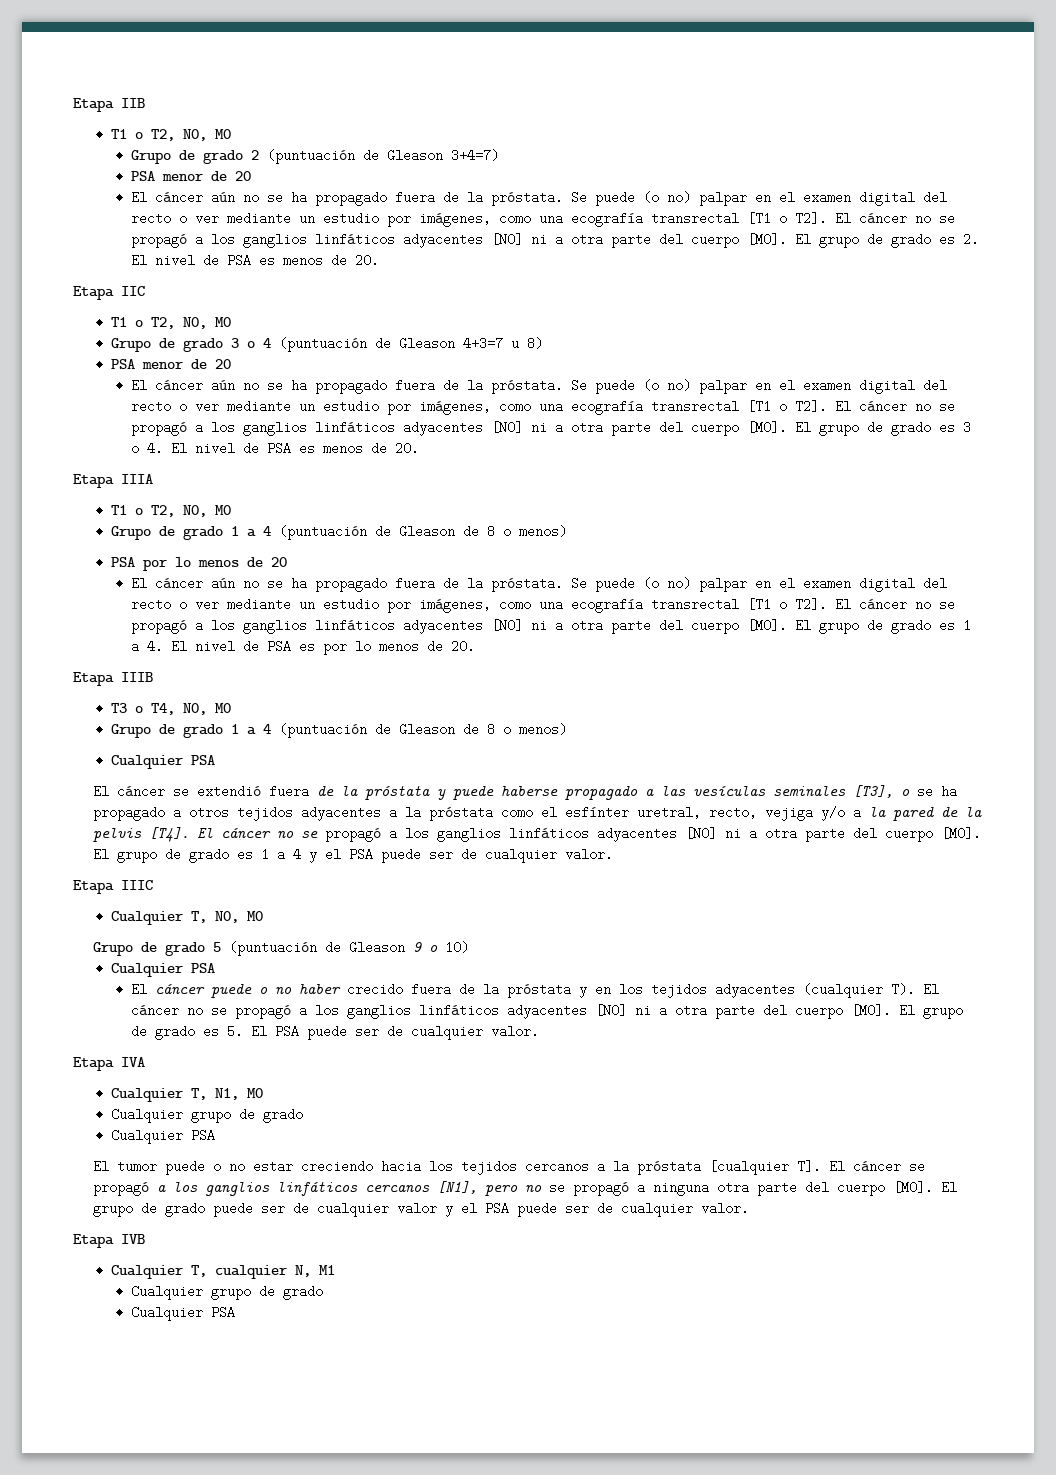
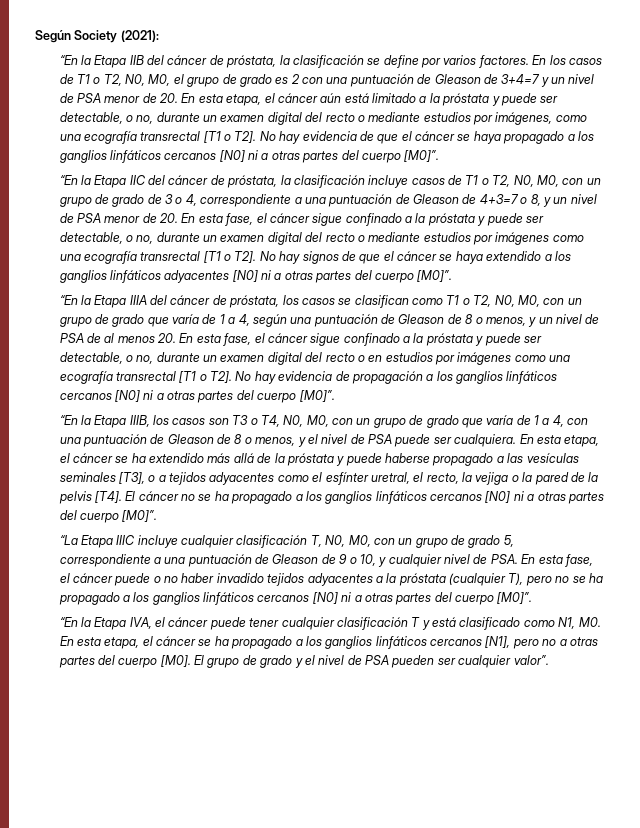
[73,98,145,112] [110,129,231,141] [130,149,499,164] [130,171,251,181] [130,191,947,206] [130,212,955,227] [130,233,979,248] [130,254,379,267] [73,286,145,300] [110,317,231,329] [110,337,543,352] [110,359,231,369] [130,379,947,394] [130,400,955,415] [130,421,971,436] [130,442,419,455] [73,474,153,488] [110,505,231,517] [110,525,567,540] [110,557,287,571] [130,577,947,592] [130,598,955,613] [130,619,971,634] [130,640,475,655] [73,672,153,686] [110,703,231,715] [110,723,567,738] [110,755,215,769] [93,785,310,798] Etapa IIB // T1 o T2, N0, M0 // Grupo de grado 2 (puntuación de Gleason 3+4=7) // PSA menor de 20 // El cáncer aún no se ha propagado fuera de la próstata. Se puede (o no) palpar en el examen digital del recto o ver mediante un estudio por imágenes, como una ecografía transrectal [T1 o T2]. El cáncer no se propagó a los ganglios linfáticos adyacentes [N0] ni a otra parte del cuerpo [M0]. El grupo de grado es 2. El nivel de PSA es menos de 20. // Etapa IIC // T1 o T2, N0, M0 // Grupo de grado 3 o 4 (puntuación de Gleason 4+3=7 u 8) // PSA menor de 20 // El cáncer aún no se ha propagado fuera de la próstata. Se puede (o no) palpar en el examen digital del recto o ver mediante un estudio por imágenes, como una ecografía transrectal [T1 o T2]. El cáncer no se propagó a los ganglios linfáticos adyacentes [N0] ni a otra parte del cuerpo [M0]. El grupo de grado es 3 o 4. El nivel de PSA es menos de 20. // Etapa IIIA // T1 o T2, N0, M0 // Grupo de grado 1 a 4 (puntuación de Gleason de 8 o menos) // PSA por lo menos de 20 // El cáncer aún no se ha propagado fuera de la próstata. Se puede (o no) palpar en el examen digital del recto o ver mediante un estudio por imágenes, como una ecografía transrectal [T1 o T2]. El cáncer no se propagó a los ganglios linfáticos adyacentes [N0] ni a otra parte del cuerpo [M0]. El grupo de grado es 1 a 4. El nivel de PSA es por lo menos de 20. // Etapa IIIB // T3 o T4, N0, M0 // Grupo de grado 1 a 4 (puntuación de Gleason de 8 o menos) // Cualquier PSA // El cáncer se extendió fuera -> [35,30,159,43] [59,55,602,68] [59,74,595,87] [59,93,559,106] [59,112,587,125] [59,131,594,144] [59,150,440,163] [59,175,601,188] [59,194,597,207] [59,213,544,226] [59,232,584,245] [59,251,571,264] [59,270,453,283] [59,295,582,308] [59,314,600,327] [59,333,542,346] [59,352,571,365] [59,371,558,384] [59,390,335,403] [59,415,589,428] [59,434,600,447] [59,453,254,463] Según Society (2021): // “En la Etapa IIB del cáncer de próstata, la clasificación se define por varios factores. En los casos de T1 o T2, N0, M0, el grupo de grado es 2 con una puntuación de Gleason de 3+4=7 y un nivel de PSA menor de 20. En esta etapa, el cáncer aún está limitado a la próstata y puede ser detectable, o no, durante un examen digital del recto o mediante estudios por imágenes, como una ecografía transrectal [T1 o T2]. No hay evidencia de que el cáncer se haya propagado a los ganglios linfáticos cercanos [N0] ni a otras partes del cuerpo [M0]”. // “En la Etapa IIC del cáncer de próstata, la clasificación incluye casos de T1 o T2, N0, M0, con un grupo de grado de 3 o 4, correspondiente a una puntuación de Gleason de 4+3=7 o 8, y un nivel de PSA menor de 20. En esta fase, el cáncer sigue confinado a la próstata y puede ser detectable, o no, durante un examen digital del recto o mediante estudios por imágenes como una ecografía transrectal [T1 o T2]. No hay signos de que el cáncer se haya extendido a los ganglios linfáticos adyacentes [N0] ni a otras partes del cuerpo [M0]”. // “En la Etapa IIIA del cáncer de próstata, los casos se clasifican como T1 o T2, N0, M0, con un grupo de grado que varía de 1 a 4, según una puntuación de Gleason de 8 o menos, y un nivel de PSA de al menos 20. En esta fase, el cáncer sigue confinado a la próstata y puede ser detectable, o no, durante un examen digital del recto o en estudios por imágenes como una ecografía transrectal [T1 o T2]. No hay evidencia de propagación a los ganglios linfáticos cercanos [N0] ni a otras partes del cuerpo [M0]”. // “En la Etapa IIIB, los casos son T3 o T4, N0, M0, con un grupo de grado que varía de 1 a 4, con una puntuación de Gleason de 8 o menos, y el nivel de PSA puede ser cualquiera. En esta etapa, el cáncer se ha extendido más allá
[917,785,958,798] [93,806,862,821] se ha propagado a otros tejidos adyacentes a la próstata como el esfínter uretral, recto, vejiga y/o a -> [158,472,519,485] a tejidos adyacentes como el esfínter uretral, el recto, la vejiga o
[325,827,982,842] [93,848,614,863] [73,880,153,894] [110,911,263,925] [93,941,406,956] propagó a los ganglios linfáticos adyacentes [N0] ni a otra parte del cuerpo [M0]. El grupo de grado es 1 a 4 y el PSA puede ser de cualquier valor. // Etapa IIIC // Cualquier T, N0, M0 // Grupo de grado 5 (puntuación de Gleason -> [214,491,604,504] [59,510,158,523] [59,535,514,548] [59,554,336,567] ha propagado a los ganglios linfáticos cercanos [N0] ni a otras partes del cuerpo [M0]”. // “La Etapa IIIC incluye cualquier clasificación T, N0, M0, con un grupo de grado 5, correspondiente a una puntuación de Gleason de
[445,941,470,954] [110,963,215,977] [130,983,147,996] 10) // Cualquier PSA // El -> [359,554,593,567] [59,573,70,583] 10, y cualquier nivel de PSA. En esta fase, el
[346,983,939,998] [130,1004,963,1019] [130,1025,539,1040] [73,1057,145,1071] [110,1088,263,1102] [110,1108,303,1123] [110,1129,215,1144] [93,1160,926,1175] [93,1181,150,1196] crecido fuera de la próstata y en los tejidos adyacentes (cualquier T). El cáncer no se propagó a los ganglios linfáticos adyacentes [N0] ni a otra parte del cuerpo [M0]. El grupo de grado es 5. El PSA puede ser de cualquier valor. // Etapa IVA // Cualquier T, N1, M0 // Cualquier grupo de grado // Cualquier PSA // El tumor puede o no estar creciendo hacia los tejidos cercanos a la próstata [cualquier T]. El cáncer se propagó -> [216,573,603,586] [58,592,533,605] [59,617,601,630] [59,636,293,649] invadido tejidos adyacentes a la próstata (cualquier T), pero no se ha propagado a los ganglios linfáticos cercanos [N0] ni a otras partes del cuerpo [M0]”. // “En la Etapa IVA, el cáncer puede tener cualquier clasificación T y está clasificado como N1, M0. En esta etapa, el cáncer se ha propagado
[549,1181,958,1196] [93,1202,750,1217] [73,1234,145,1248] [110,1265,335,1279] [130,1285,323,1300] [130,1306,235,1321] se propagó a ninguna otra parte del cuerpo [M0]. El grupo de grado puede ser de cualquier valor y el PSA puede ser de cualquier valor. // Etapa IVB // Cualquier T, cualquier N, M1 // Cualquier grupo de grado // Cualquier PSA -> [559,637,598,646] [58,655,549,668] a otras partes del cuerpo [M0]. El grupo de grado y el nivel de PSA pueden ser cualquier valor”.

